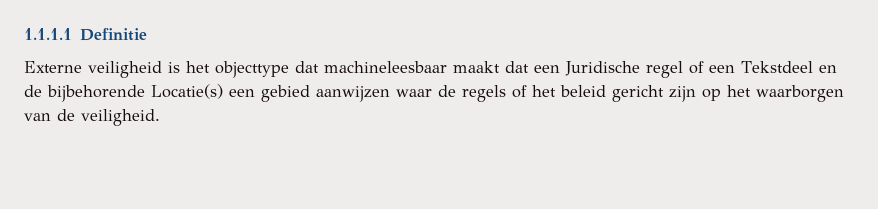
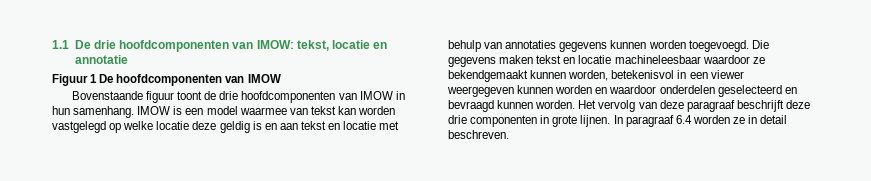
[24,28,148,41] [24,61,837,78] [24,84,844,102] [24,109,160,126] 1.1.1.1 Definitie // Externe veiligheid is het objecttype dat machineleesbaar maakt dat een Juridische regel of een Tekstdeel en de bijbehorende Locatie(s) een gebied aanwijzen waar de regels of het beleid gericht zijn op het waarborgen van de veiligheid. -> [52,40,388,52] [74,55,128,64] [52,74,281,86] [71,91,405,103] [52,106,396,118] [52,121,400,133] [448,40,769,52] [448,55,765,67] [448,70,744,82] [447,85,797,97] [448,100,810,112] [448,115,788,127] [448,130,509,139] 1.1 De drie hoofdcomponenten van IMOW: tekst, locatie en annotatie // Figuur 1 De hoofdcomponenten van IMOW // Bovenstaande figuur toont de drie hoofdcomponenten van IMOW in hun samenhang. IMOW is een model waarmee van tekst kan worden vastgelegd op welke locatie deze geldig is en aan tekst en locatie met behulp van annotaties gegevens kunnen worden toegevoegd. Die gegevens maken tekst en locatie machineleesbaar waardoor ze bekendgemaakt kunnen worden, betekenisvol in een viewer weergegeven kunnen worden en waardoor onderdelen geselecteerd en bevraagd kunnen worden. Het vervolg van deze paragraaf beschrijft deze drie componenten in grote lijnen. In paragraaf 6.4 worden ze in detail beschreven.

